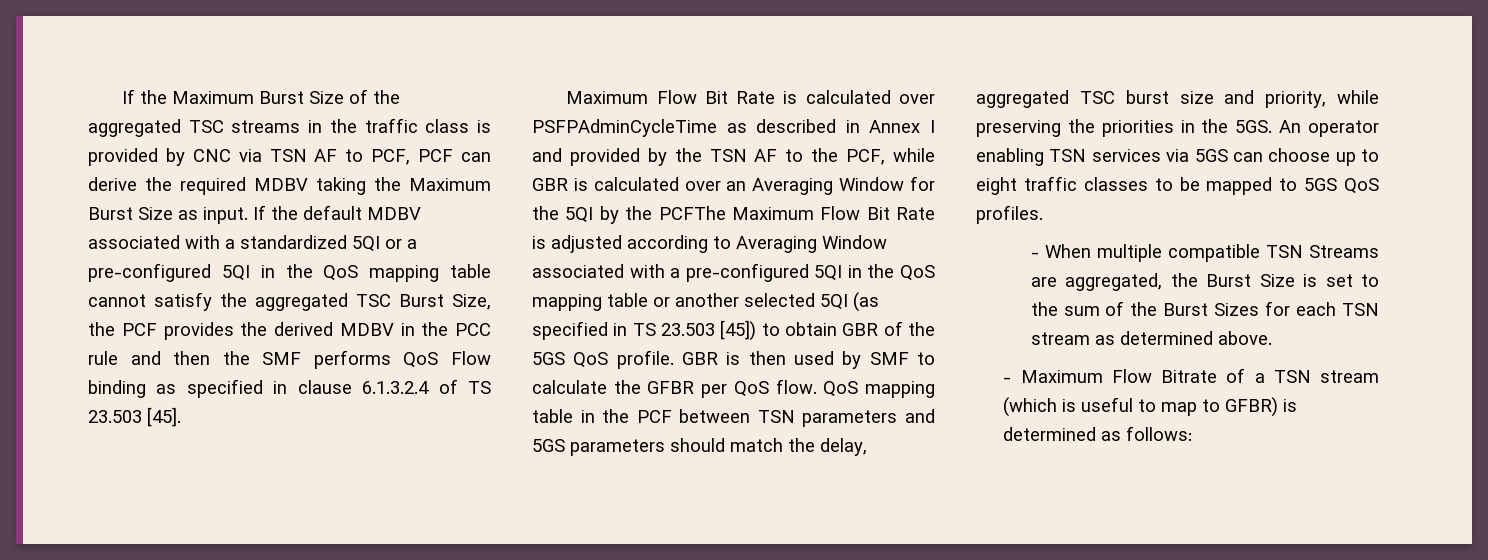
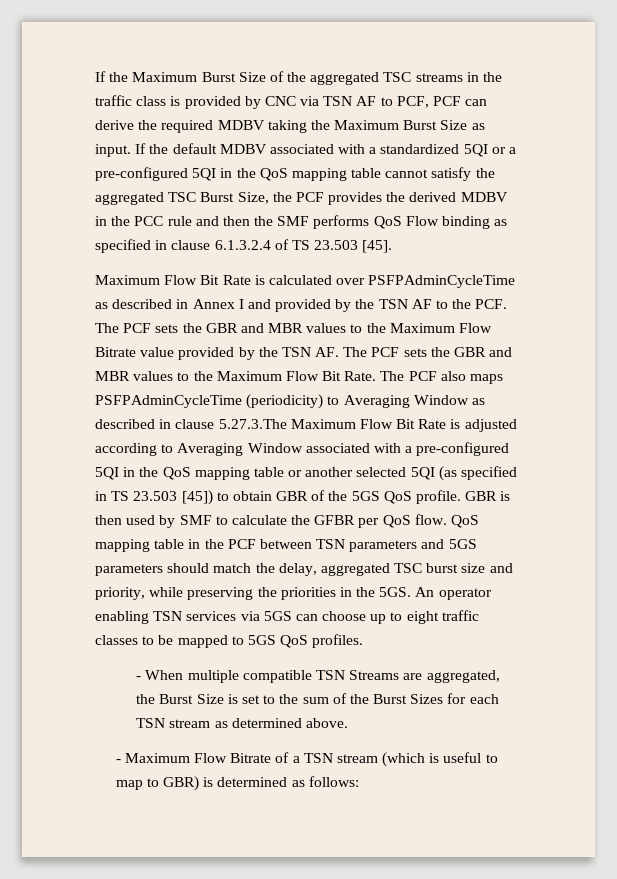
[846,148,935,165] [532,176,935,195] [532,206,726,224] PCF, while GBR is calculated over an Averaging Window for the 5QI by the PCFThe -> [475,299,508,309] [95,323,493,333] [95,347,513,360] [95,371,504,384] [95,394,485,409] [95,419,287,429] PCF. The PCF sets the GBR and MBR values to the Maximum Flow Bitrate value provided by the TSN AF. The PCF sets the GBR and MBR values to the Maximum Flow Bit Rate. The PCF also maps PSFPAdminCycleTime (periodicity) to Averaging Window as described in clause 5.27.3.The
[1225,397,1279,417] GFBR) -> [162,776,199,791] GBR)

